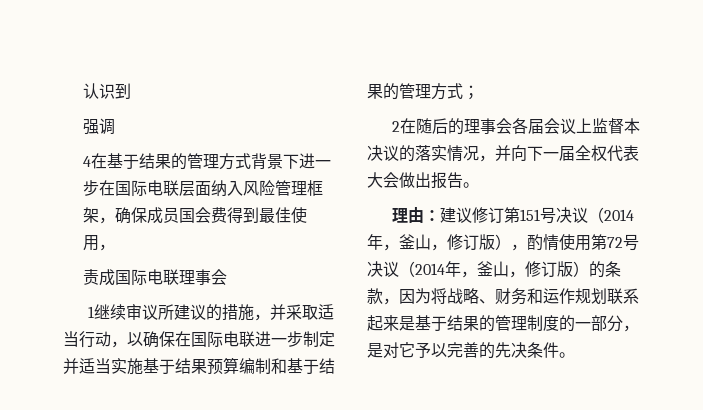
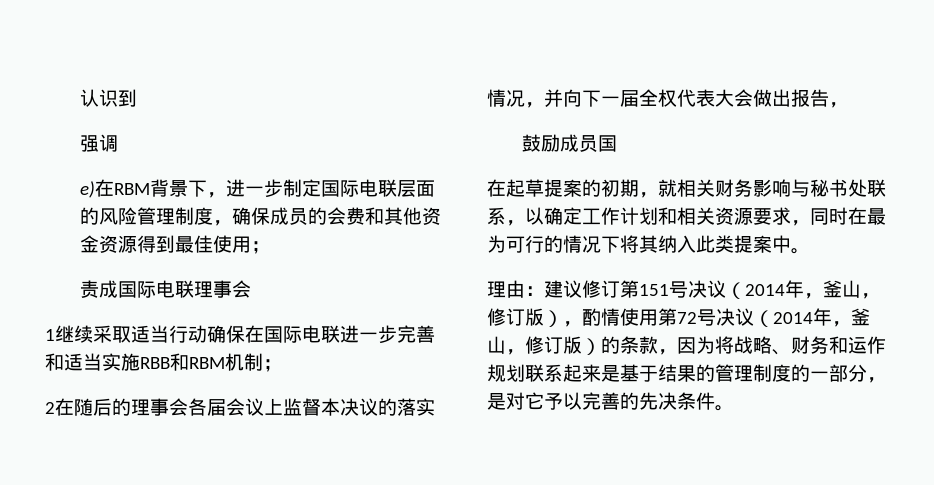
[82,153,331,170] [82,180,115,196] 4在基于结果的管理方式背景下进一步在 -> [80,179,322,198] e)在RBM背景下，进一步制定
[210,180,243,197] 纳入 -> [80,207,100,225] 的
[306,180,323,196] [82,207,99,223] 框架 -> [175,207,214,225] 制度
[178,207,227,223] 国会费 -> [308,207,442,225] [80,235,138,253] 的会费和其他资金资源
[98,244,115,251] ， -> [251,241,271,254] ；
[125,304,286,321] 审议所建议的措施，并 -> (93, 334) none
[111,332,143,348] ，以 -> (207, 334) none
[303,331,335,347] [63,358,79,374] 制定并 -> [397,325,435,343] [45,353,64,371] 完善和
[143,357,335,375] [367,83,463,100] 基于结果预算编制和基于结果的管理方式 -> [140,353,263,371] RBB和RBM机制
(463, 180) none -> [829,102,848,108] [522,134,618,152] [487,179,886,198] [487,207,886,226] [487,235,791,253] ， // 鼓励成员国 // 在起草提案的初期，就相关财务影响与秘书处联系，以确定工作计划和相关资源要求，同时在最为可行的情况下将其纳入此类提案中

